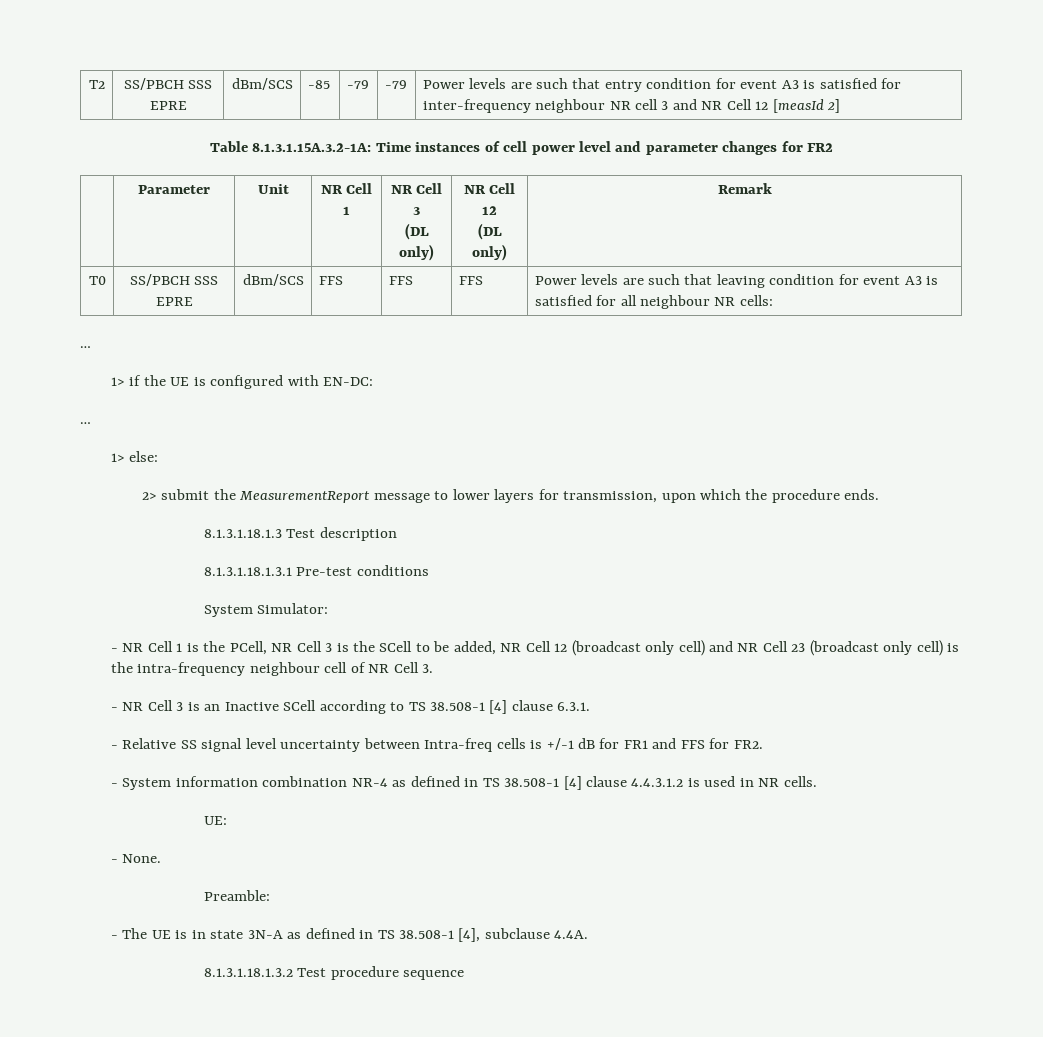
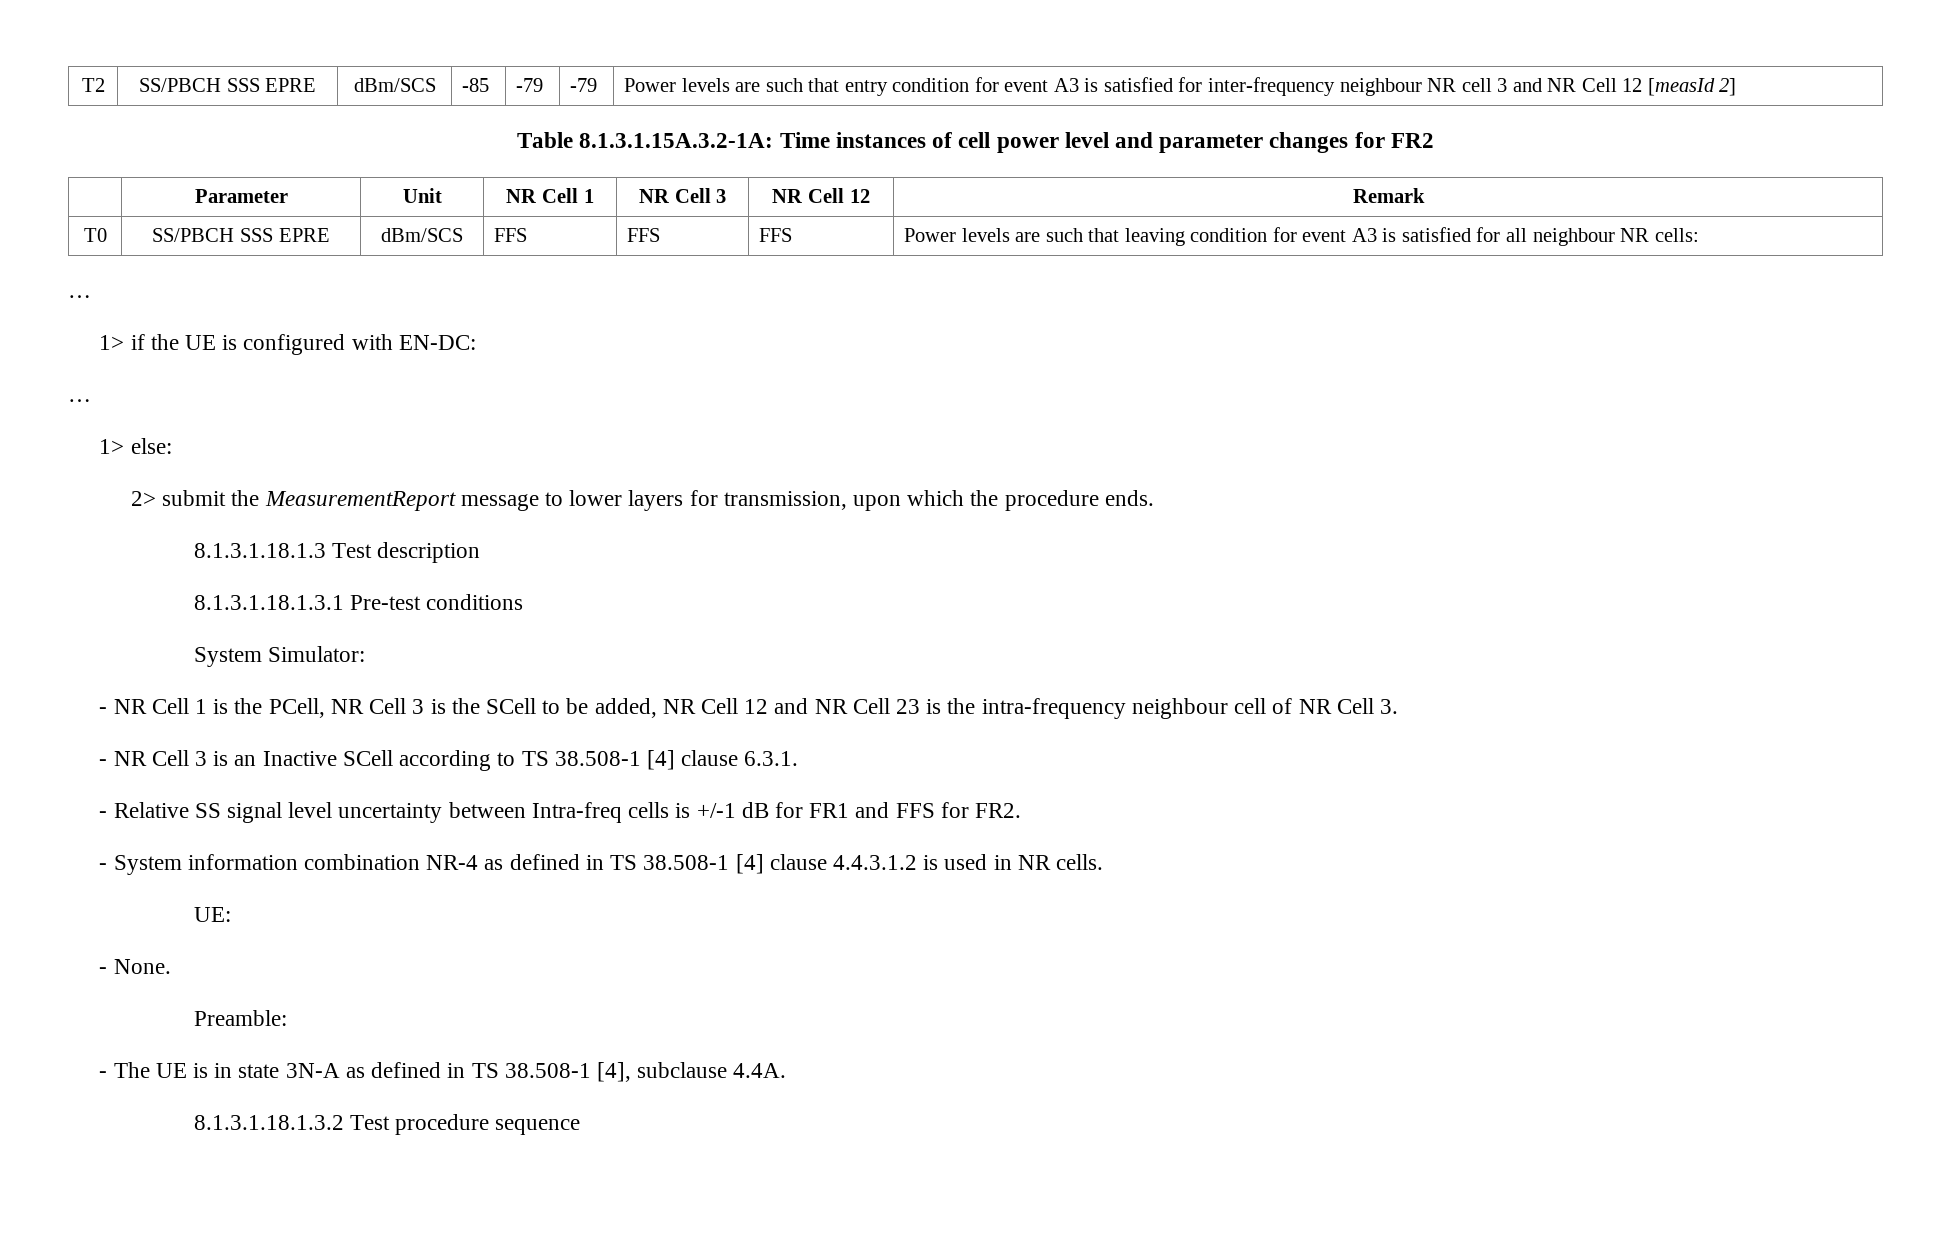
[404,223,429,240] [399,244,434,261] [463,183,516,194] [482,206,497,215] [477,223,502,240] [472,244,507,261] // (DL only) | NR Cell 12 // (DL only) -> [772,188,870,203] | NR Cell 12
[571,640,705,656] (broadcast only cell) -> (769, 706) none
[809,640,943,656] (broadcast only cell) -> (921, 706) none

